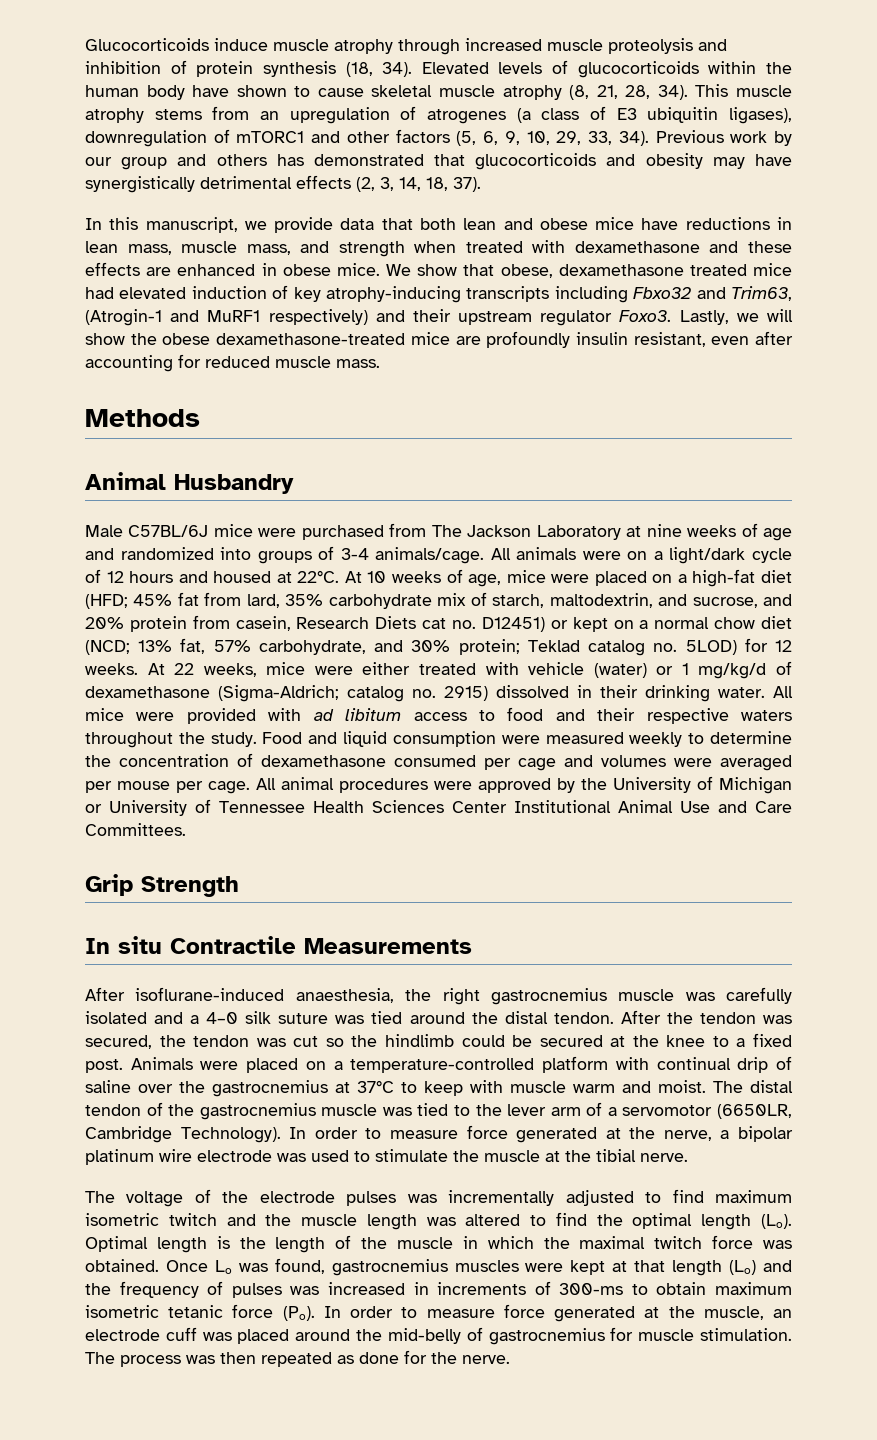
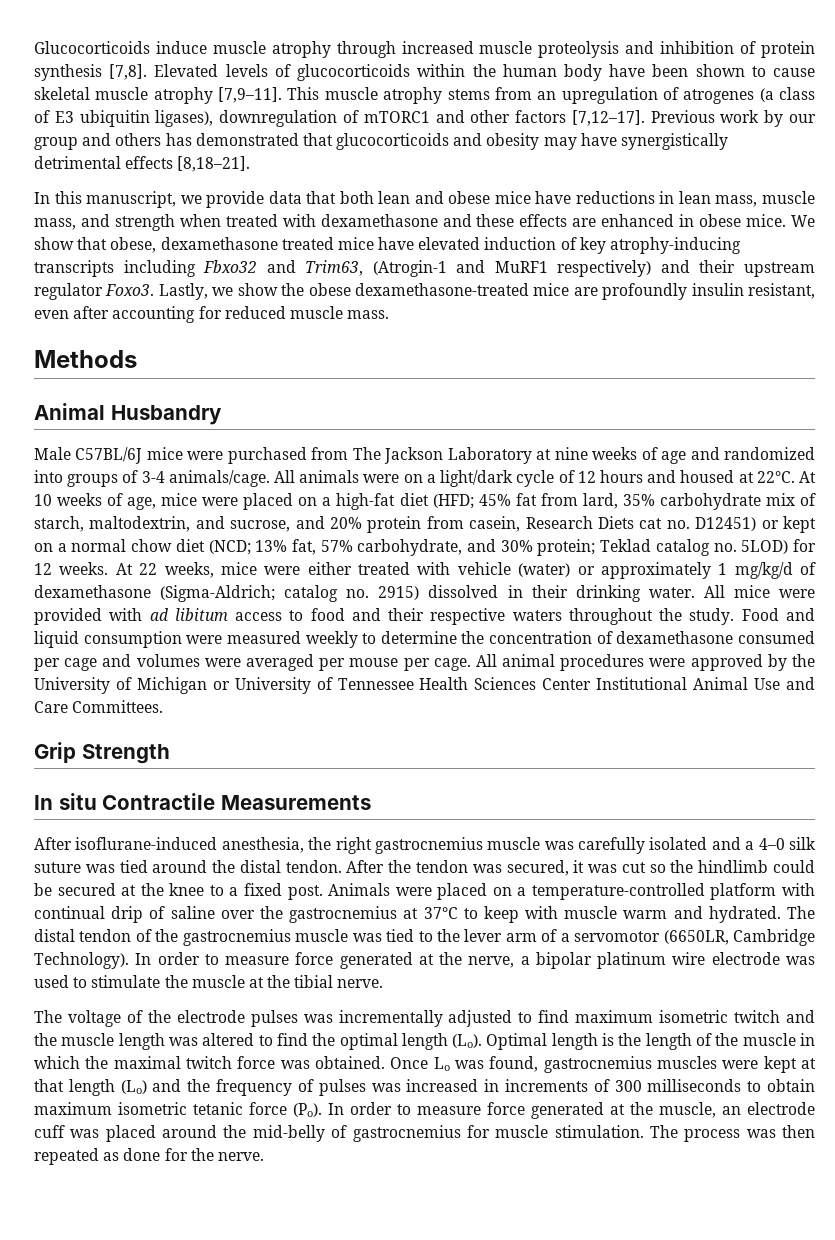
[345,62,413,77] (18, 34). -> [109,64,148,80] [7,8].
(230, 91) none -> [652,64,689,77] been
[569,85,688,100] (8, 21, 28, 34). -> [218,87,283,103] [7,9–11].
[456,131,649,146] (5, 6, 9, 10, 29, 33, 34). -> [571,110,645,126] [7,12–17].
[356,177,481,192] (2, 3, 14, 18, 37). -> [177,156,251,172] [8,18–21].
[85,287,114,299] had -> [378,237,415,250] have
[766,309,793,322] will -> (234, 291) none
(674, 670) none -> [600,562,711,579] approximately
[295,988,394,1003] anaesthesia, -> [221,837,304,853] anesthesia,
[159,1035,250,1047] the tendon -> [573,860,585,873] it
[658,1080,706,1093] moist. -> [708,906,781,923] hydrated.
[559,1283,624,1295] 300-ms -> [614,1079,742,1092] 300 milliseconds

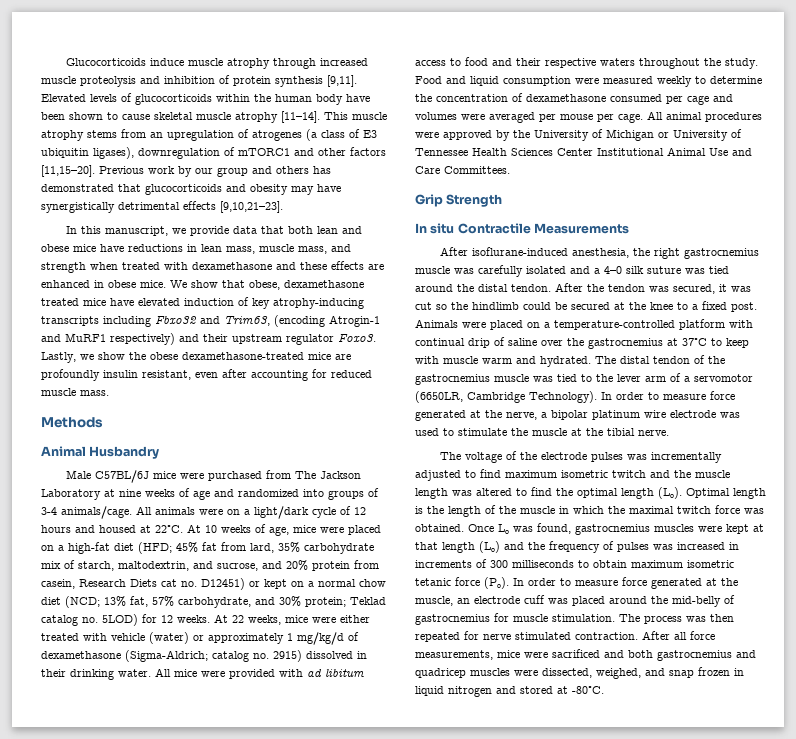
[109,64,148,80] [7,8]. -> [327,75,357,87] [9,11].
[218,87,283,103] [7,9–11]. -> [281,111,320,123] [11–14].
[571,110,645,126] [7,12–17]. -> [41,165,95,177] [11,15–20].
[177,156,251,172] [8,18–21]. -> [220,201,283,213] [9,10,21–23].
[372,260,447,277] (Atrogin-1 -> [274,315,380,327] (encoding Atrogin-1
[103,1148,264,1161] as done for the nerve. -> [464,631,715,640] [415,649,756,661] [415,667,744,679] [415,686,604,697] for nerve stimulated contraction. After all force measurements, mice were sacrificed and both gastrocnemius and quadricep muscles were dissected, weighed, and snap frozen in liquid nitrogen and stored at -80°C.

